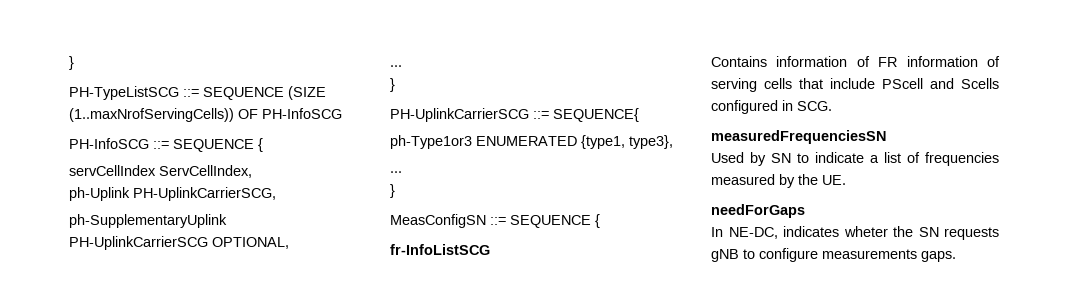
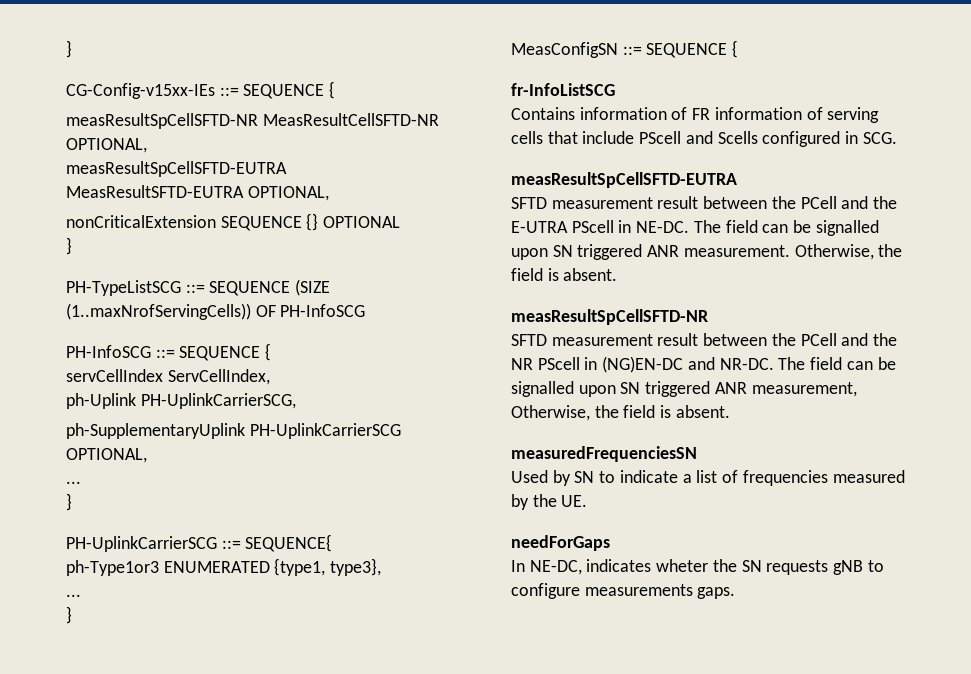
[69,56,74,70] } -> [66,40,72,58] [66,81,336,99] [66,113,439,129] [66,138,147,153] [66,161,287,177] [66,185,329,201] [66,213,401,231] [66,237,72,255] } // CG-Config-v15xx-IEs ::= SEQUENCE { // measResultSpCellSFTD-NR MeasResultCellSFTD-NR OPTIONAL, // measResultSpCellSFTD-EUTRA MeasResultSFTD-EUTRA OPTIONAL, // nonCriticalExtension SEQUENCE {} OPTIONAL // }
(832, 106) none -> [511,172,737,188] [511,196,898,209] [511,220,879,236] [511,244,903,260] [511,268,618,281] [511,309,708,325] [511,333,898,346] [511,356,896,373] [511,381,857,397] [511,405,730,421] // measResultSpCellSFTD-EUTRA // SFTD measurement result between the PCell and the E-UTRA PScell in NE-DC. The field can be signalled upon SN triggered ANR measurement. Otherwise, the field is absent. // measResultSpCellSFTD-NR // SFTD measurement result between the PCell and the NR PScell in (NG)EN-DC and NR-DC. The field can be signalled upon SN triggered ANR measurement, Otherwise, the field is absent.

